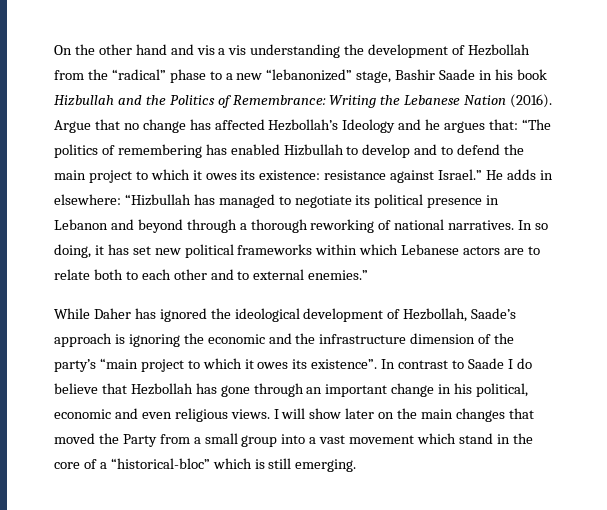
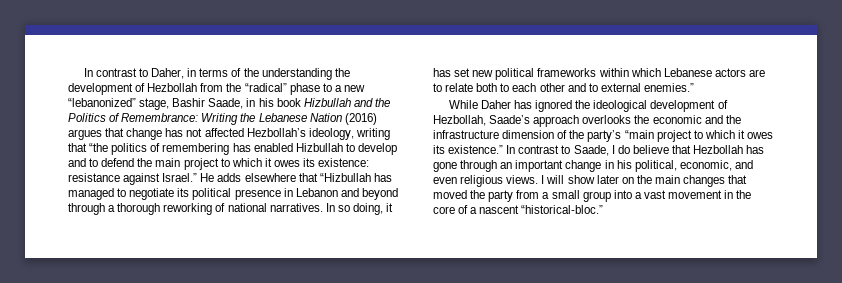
[54,44,247,55] On the other hand and vis a vis -> [83,68,259,79] In contrast to Daher, in terms of the
[439,69,476,80] Saade -> [208,98,244,109] Saade,
[510,94,553,108] [54,119,139,133] (2016). Argue that no -> [344,113,377,125] [68,128,125,140] (2016) argues that
(211, 124) none -> [186,128,203,137] not
[342,119,551,133] Ideology and he argues that: “The -> [308,128,390,140] [68,143,109,152] ideology, writing that “the
[539,170,553,180] [54,194,121,205] in elsewhere: -> [244,173,318,182] elsewhere that
[114,334,180,347] is ignoring -> [582,115,632,124] overlooks
[311,358,504,369] existence”. In contrast to Saade -> [448,145,609,156] existence.” In contrast to Saade,
[54,409,111,419] economic -> [679,160,732,171] economic,
[122,434,157,447] Party -> [488,190,514,202] party
[417,433,493,444] which stand -> (723, 194) none
[110,458,357,472] “historical-bloc” which is still emerging. -> [479,205,604,214] nascent “historical-bloc.”

